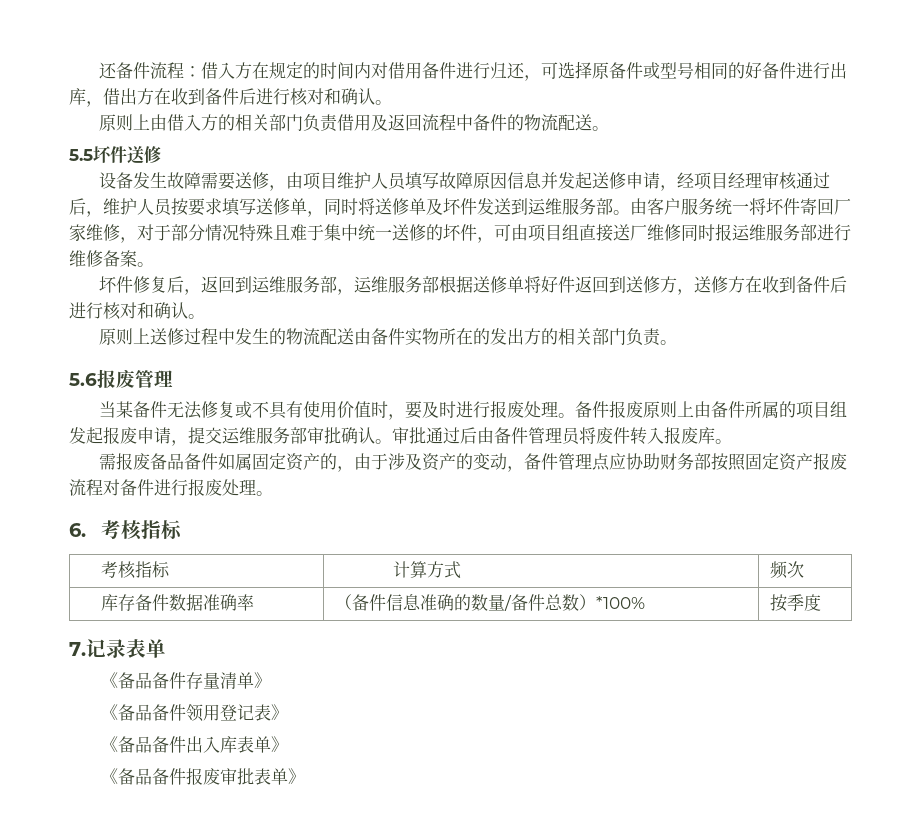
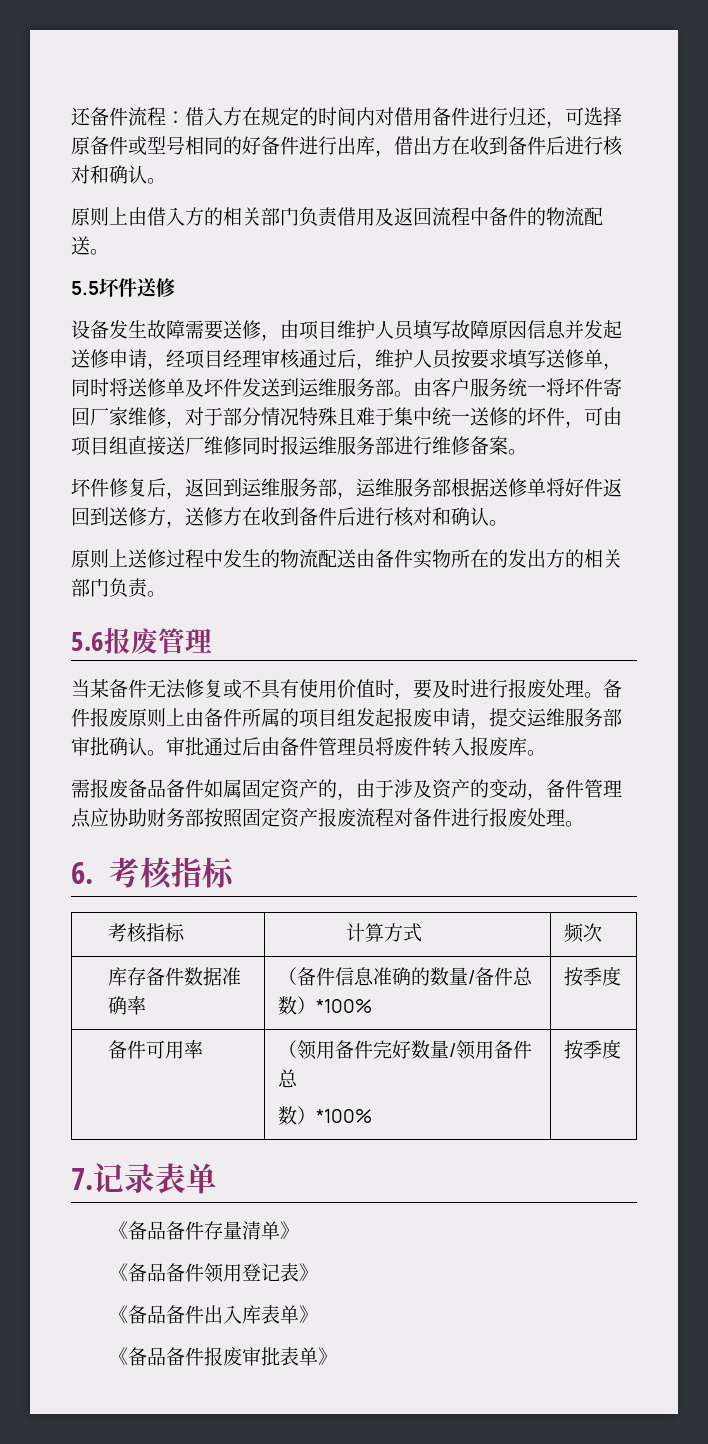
(822, 602) none -> [108,1040,204,1059] [278,1040,533,1060] [278,1069,299,1088] [278,1106,373,1125] [564,1040,622,1060] // 备件可用率 | （领用备件完好数量/领用备件总 // 数）*100% | 按季度

